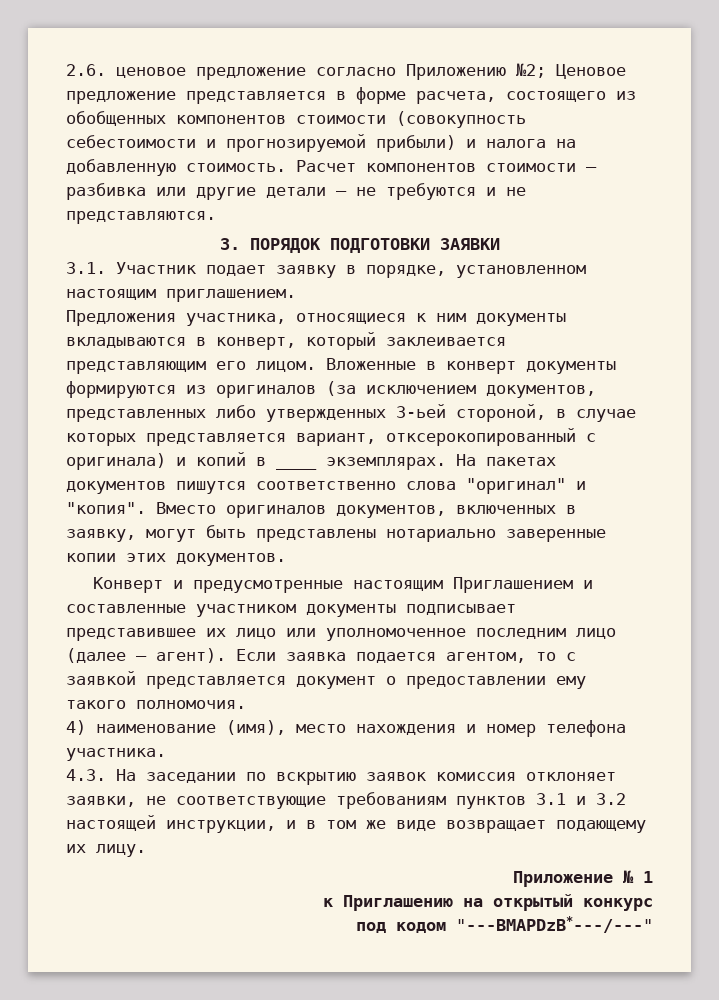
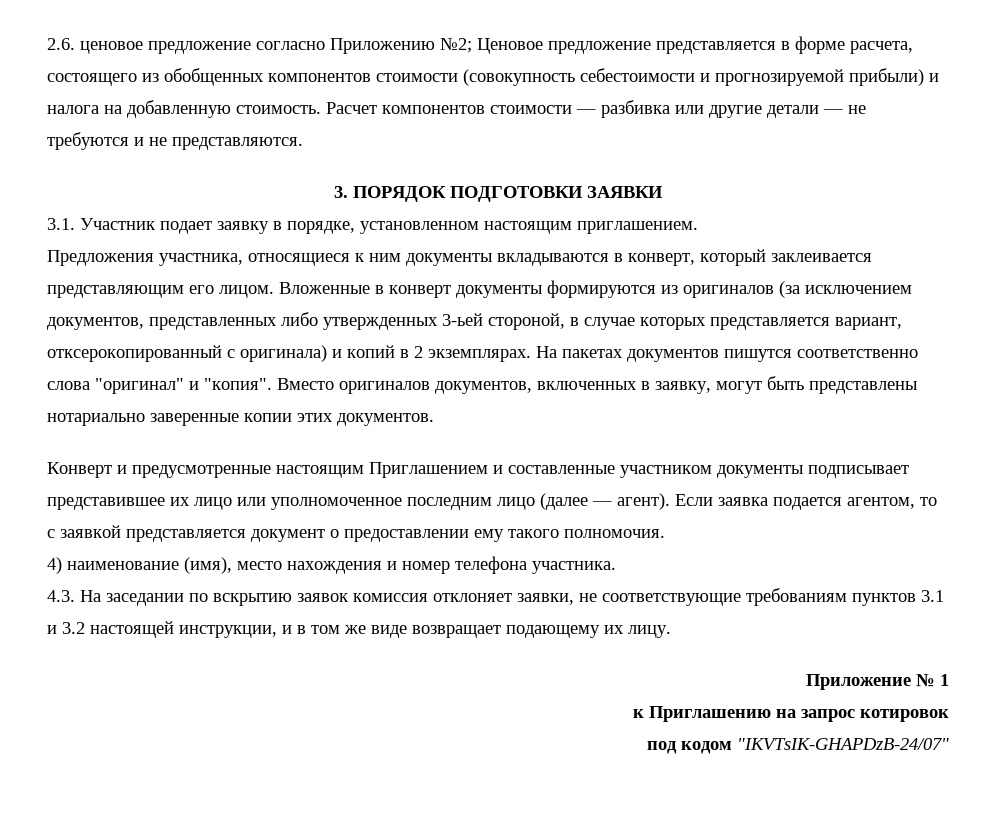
[276,466,317,470] ____ -> [414,346,423,358] 2
[493,894,653,911] открытый конкурс -> [801,709,949,722] запрос котировок
[456,916,653,933] "---BMAPDzB*---/---" -> [737,738,949,750] "IKVTsIK-GHAPDzB-24/07"

